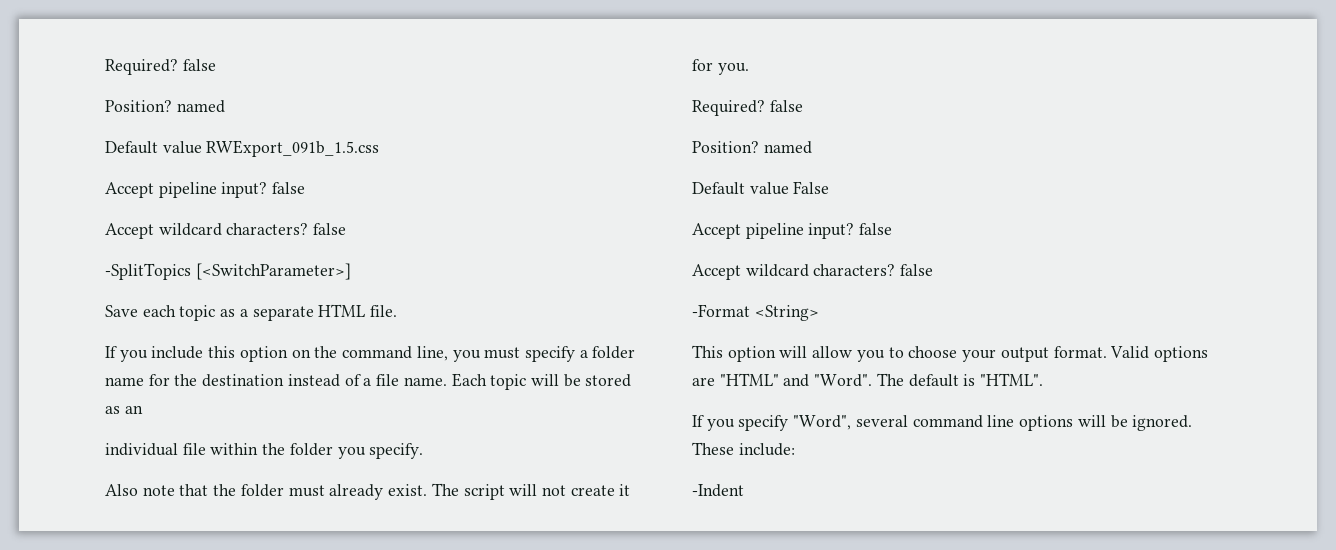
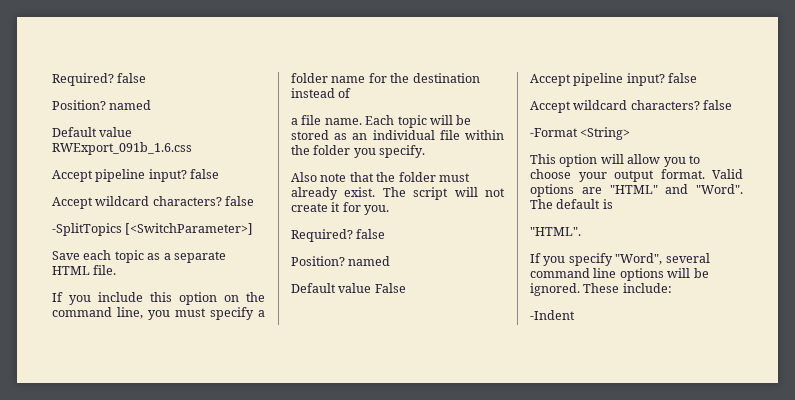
[105,59,216,75] [105,100,225,113] [105,140,380,157] Required? false // Position? named // Default value RWExport_091b_1.5.css -> [52,73,147,86] [52,100,152,110] [52,127,133,137] [52,142,192,155] Required? false // Position? named // Default value RWExport_091b_1.6.css
(361, 380) none -> (352, 93) //
(143, 409) // -> (368, 136) none
(976, 380) none -> (613, 204) //

